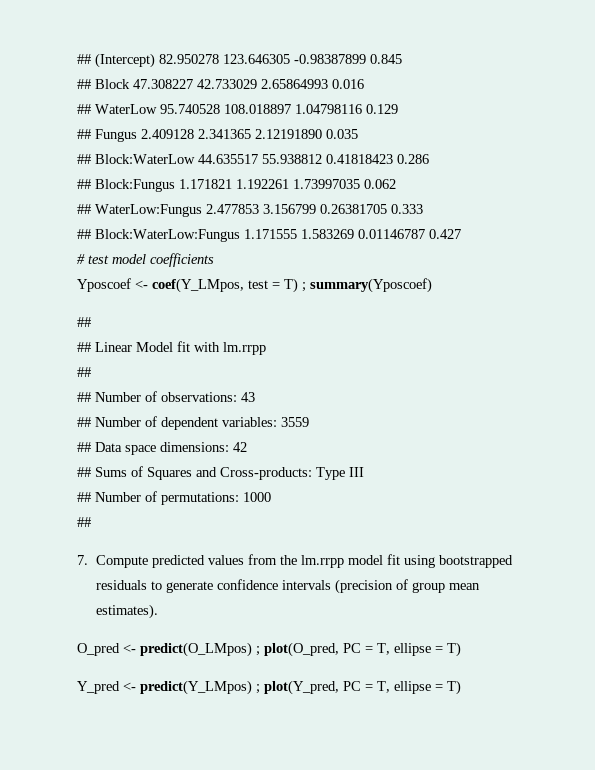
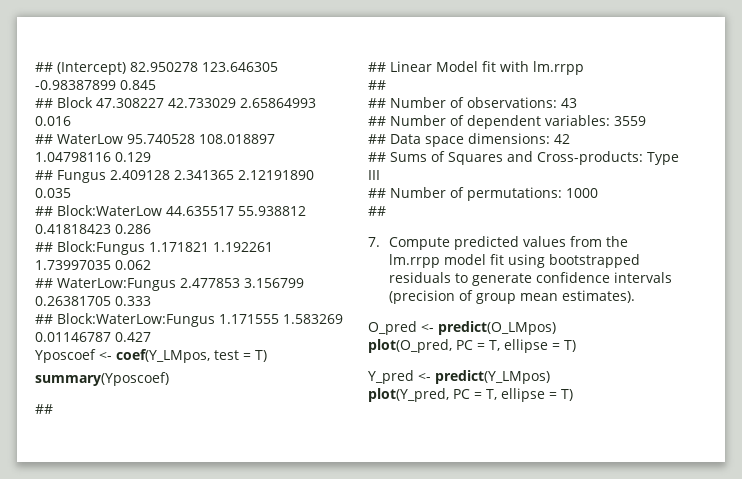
[77,253,214,267] // # test model coefficients -> (151, 337) none
[302,282,306,292] ; -> (267, 356) //
[256,646,260,656] ; -> (556, 328) //
[256,684,260,694] ; -> (550, 377) //

